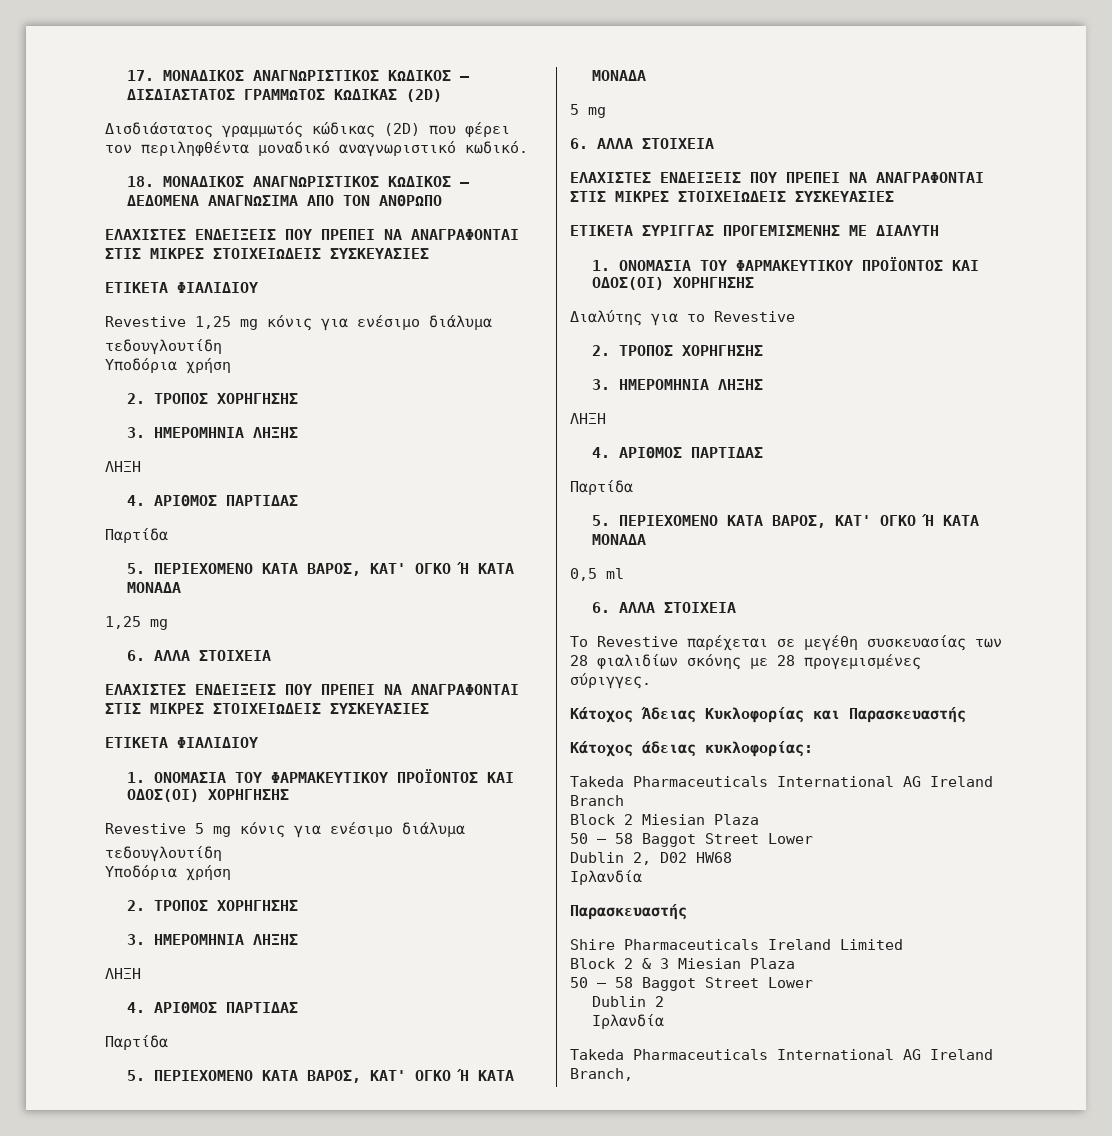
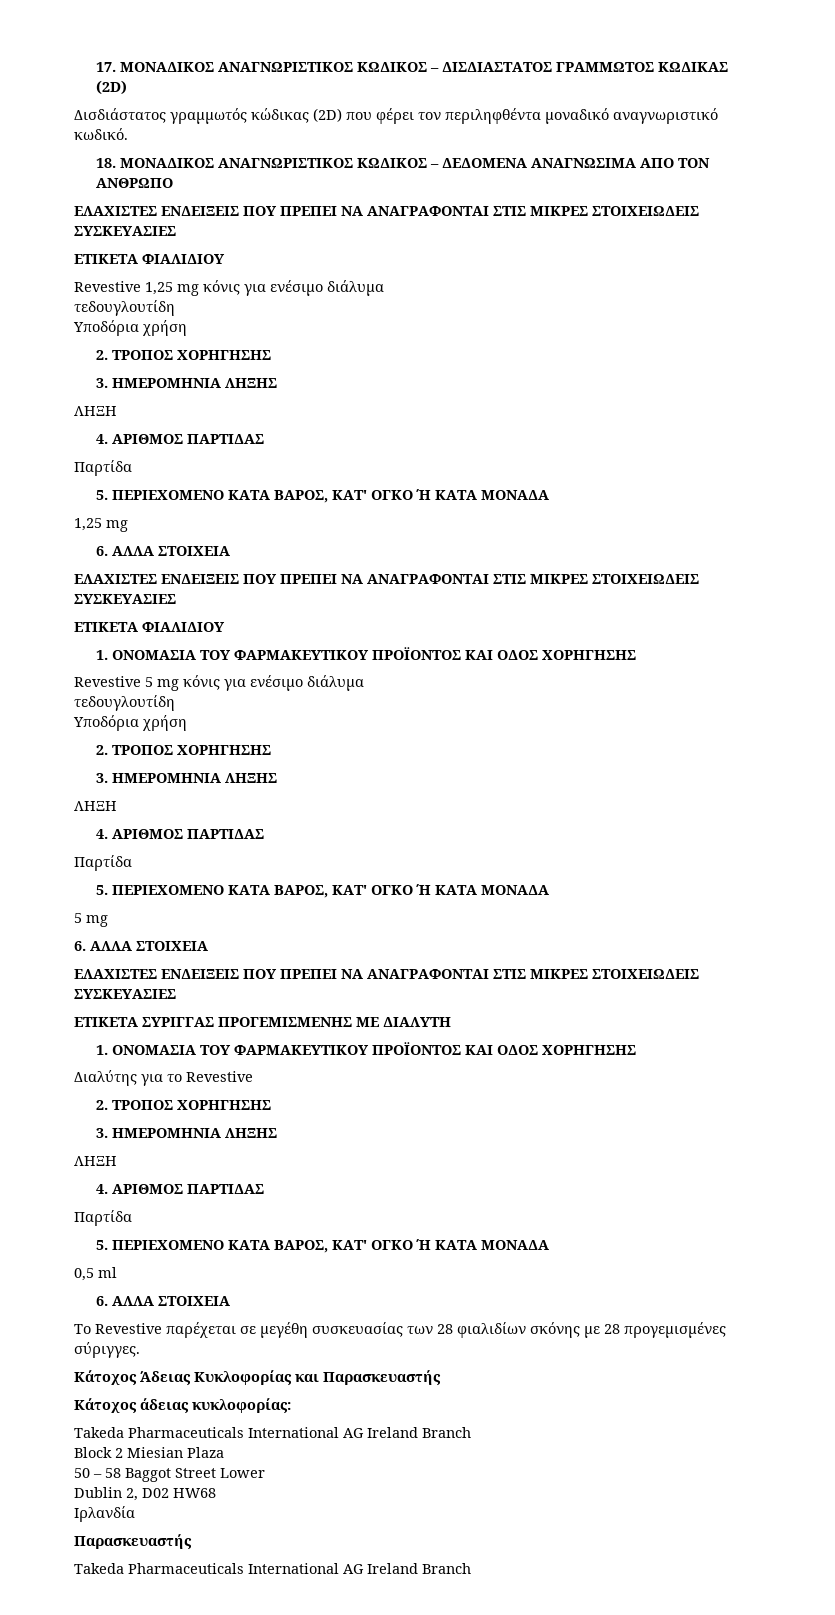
[126,789,199,802] ΟΔΟΣ(ΟΙ) -> [496,650,538,660] ΟΔΟΣ
[591,277,664,290] ΟΔΟΣ(ΟΙ) -> [496,1045,538,1055] ΟΔΟΣ
[570,939,903,950] [570,958,795,969] [570,977,813,991] [591,996,664,1007] [591,1014,664,1029] [570,1049,993,1060] [570,1068,633,1081] // Shire Pharmaceuticals Ireland Limited // Block 2 & 3 Miesian Plaza // 50 – 58 Baggot Street Lower // Dublin 2 // Ιρλανδία // Takeda Pharmaceuticals International AG Ireland Branch, -> [74,1563,471,1574] // Takeda Pharmaceuticals International AG Ireland Branch

